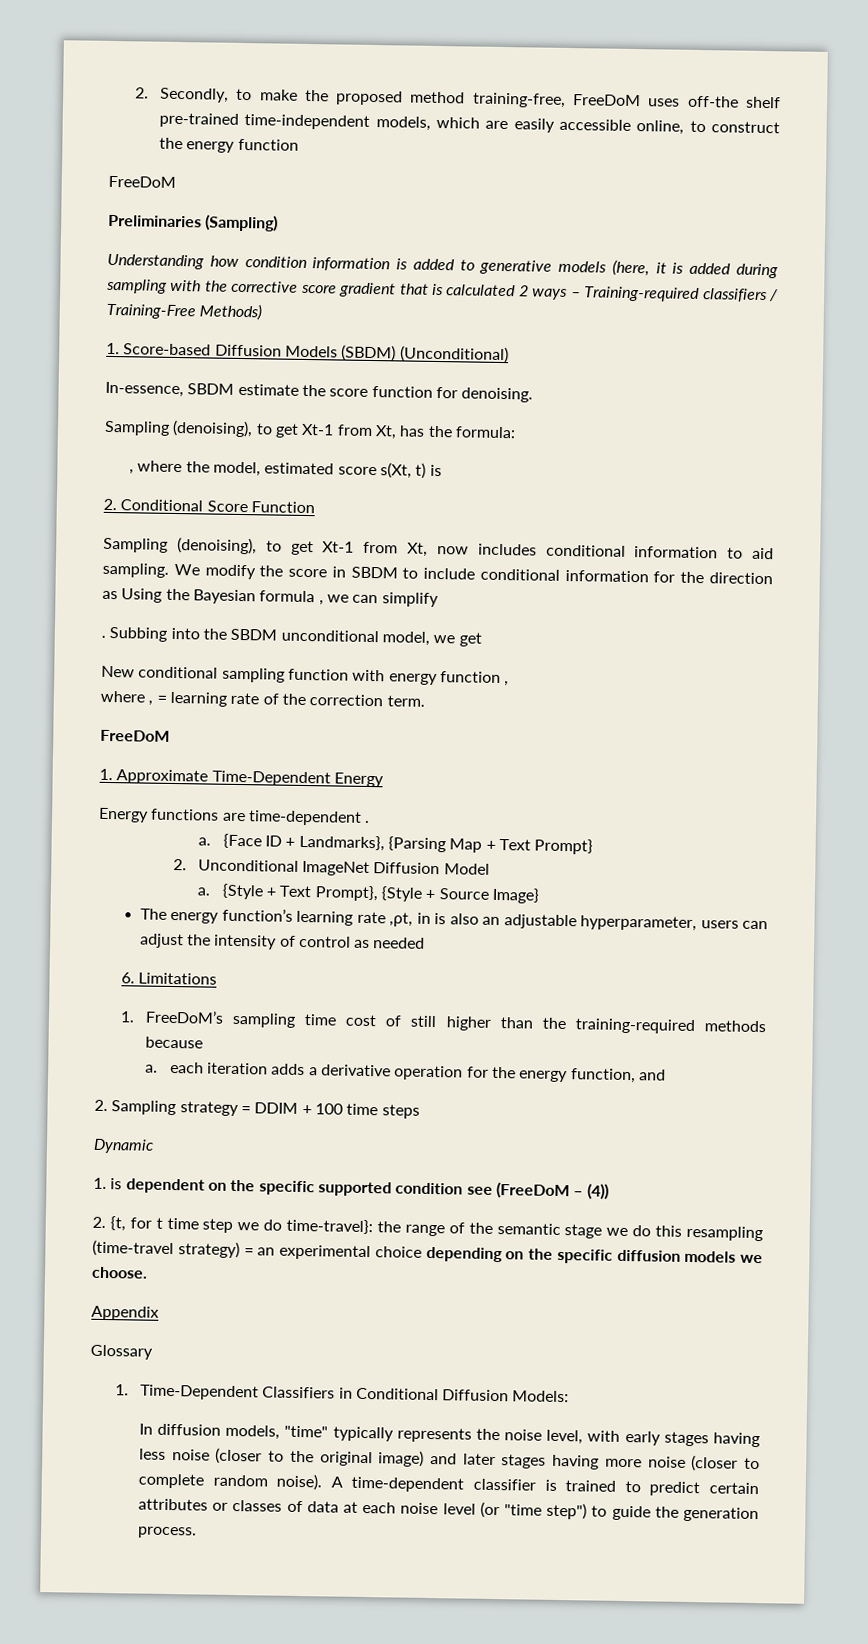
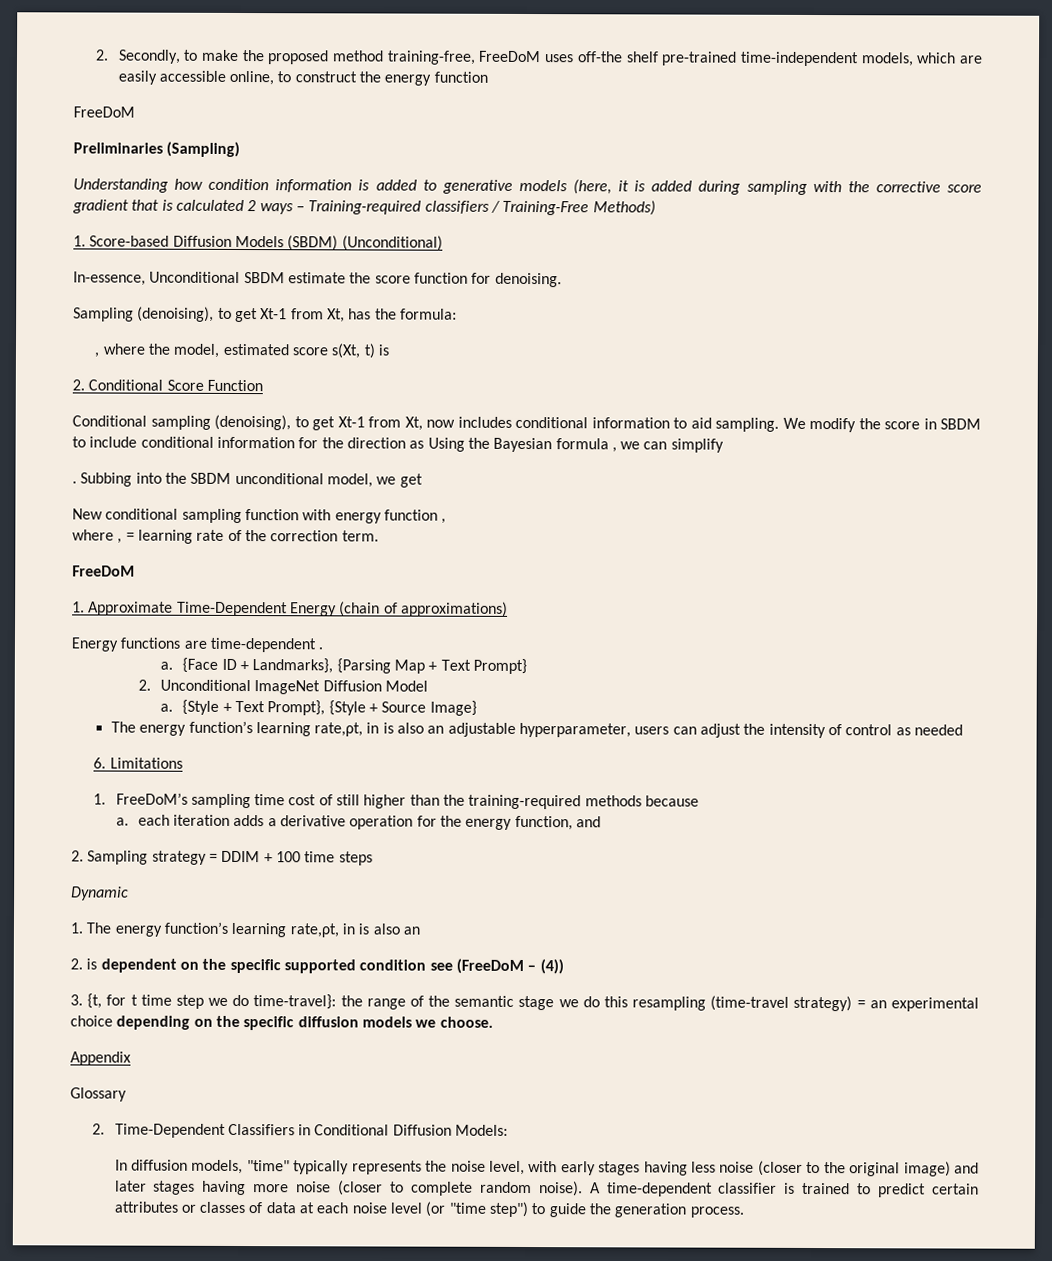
(184, 389) none -> [149,271,241,284] Unconditional
[103,537,168,553] Sampling -> [72,415,211,430] Conditional sampling
(384, 780) none -> [339,601,508,617] (chain of approximations)
[356,911,414,927] rate ,ρt, -> [314,722,364,737] rate,ρt,
(107, 1183) none -> [86,921,420,938] [70,958,83,970] The energy function’s learning rate,ρt, in is also an // 2.
[92,1216,106,1229] 2. -> [70,994,83,1006] 3.
[114,1384,129,1396] 1. -> [92,1123,106,1135] 2.

